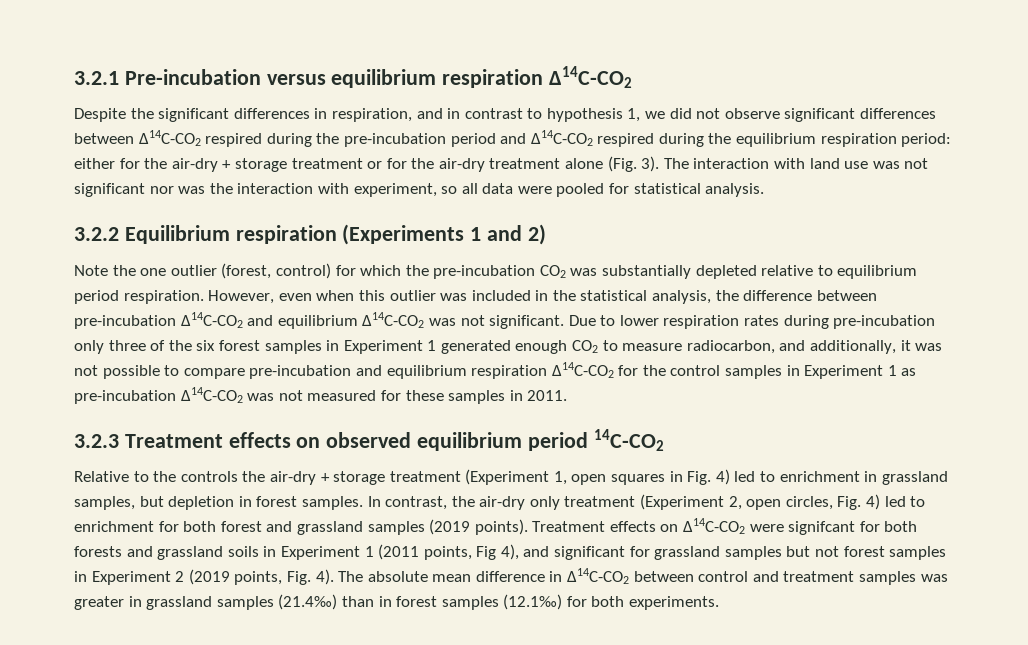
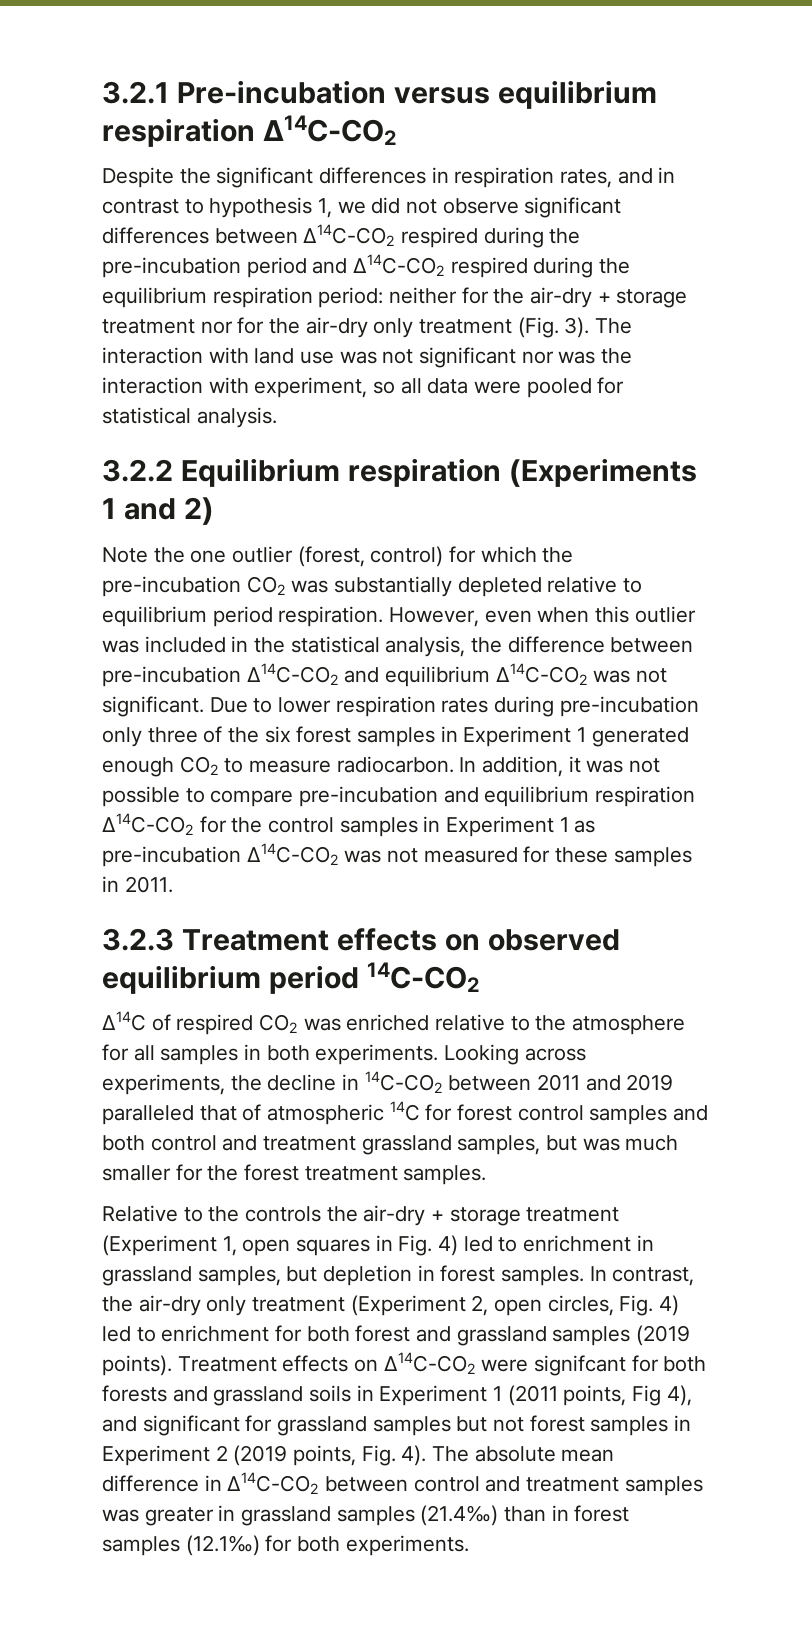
[331,108,412,122] respiration, -> [454,167,613,188] respiration rates,
[74,158,115,169] either -> [389,287,458,304] neither
[367,158,604,172] or for the air-dry treatment alone -> [200,317,513,338] nor for the air-dry only treatment
[686,340,897,354] radiocarbon, and additionally, -> [336,756,564,777] radiocarbon. In addition,
(664, 440) none -> [102,1011,686,1035] [102,1044,586,1065] [102,1071,674,1095] [102,1101,709,1125] [102,1135,679,1155] [102,1164,487,1185] // Δ14C of respired CO2 was enriched relative to the atmosphere for all samples in both experiments. Looking across experiments, the decline in 14C-CO2 between 2011 and 2019 paralleled that of atmospheric 14C for forest control samples and both control and treatment grassland samples, but was much smaller for the forest treatment samples.

